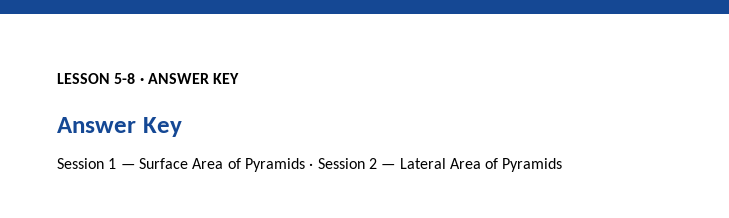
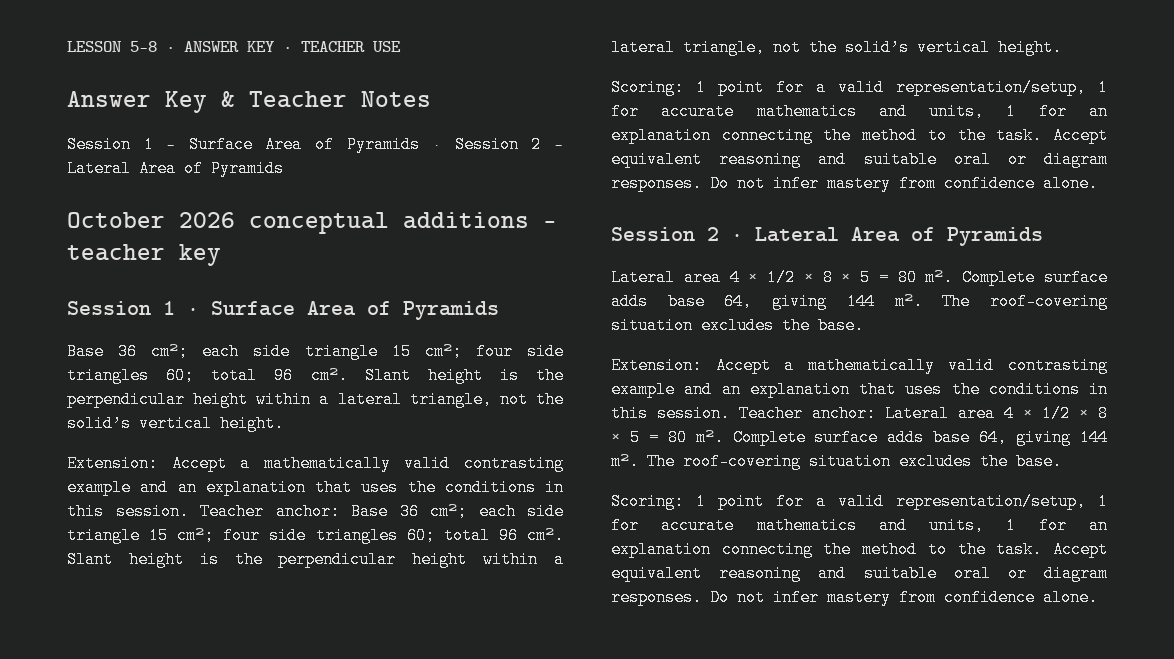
(240, 78) none -> [283,41,401,52] · TEACHER USE
(182, 127) none -> [221,91,431,108] & Teacher Notes
(563, 165) none -> [67,212,557,234] [67,244,221,266] [67,301,499,320] [67,343,564,360] [67,367,564,384] [67,391,565,408] [67,415,284,432] [67,455,564,472] [67,479,564,496] [67,503,564,520] [67,527,564,544] [67,551,564,568] [611,39,1062,56] [611,79,1108,96] [611,103,1108,120] [611,127,1108,144] [611,151,1108,168] [611,175,1098,192] [611,227,1043,246] [611,269,1108,286] [611,293,1108,310] [611,317,864,334] [611,357,1108,374] [611,381,1108,398] [611,405,1108,422] [611,429,1108,446] [611,453,1062,470] [611,493,1108,510] [611,517,1108,534] [611,541,1108,558] [611,565,1108,582] [611,589,1098,606] // October 2026 conceptual additions — teacher key // Session 1 · Surface Area of Pyramids // Base 36 cm²; each side triangle 15 cm²; four side triangles 60; total 96 cm². Slant height is the perpendicular height within a lateral triangle, not the solid’s vertical height. // Extension: Accept a mathematically valid contrasting example and an explanation that uses the conditions in this session. Teacher anchor: Base 36 cm²; each side triangle 15 cm²; four side triangles 60; total 96 cm². Slant height is the perpendicular height within a lateral triangle, not the solid’s vertical height. // Scoring: 1 point for a valid representation/setup, 1 for accurate mathematics and units, 1 for an explanation connecting the method to the task. Accept equivalent reasoning and suitable oral or diagram responses. Do not infer mastery from confidence alone. // Session 2 · Lateral Area of Pyramids // Lateral area 4 × 1/2 × 8 × 5 = 80 m². Complete surface adds base 64, giving 144 m². The roof-covering situation excludes the base. // Extension: Accept a mathematically valid contrasting example and an explanation that uses the conditions in this session. Teacher anchor: Lateral area 4 × 1/2 × 8 × 5 = 80 m². Complete surface adds base 64, giving 144 m². The roof-covering situation excludes the base. // Scoring: 1 point for a valid representation/setup, 1 for accurate mathematics and units, 1 for an explanation connecting the method to the task. Accept equivalent reasoning and suitable oral or diagram responses. Do not infer mastery from confidence alone.

